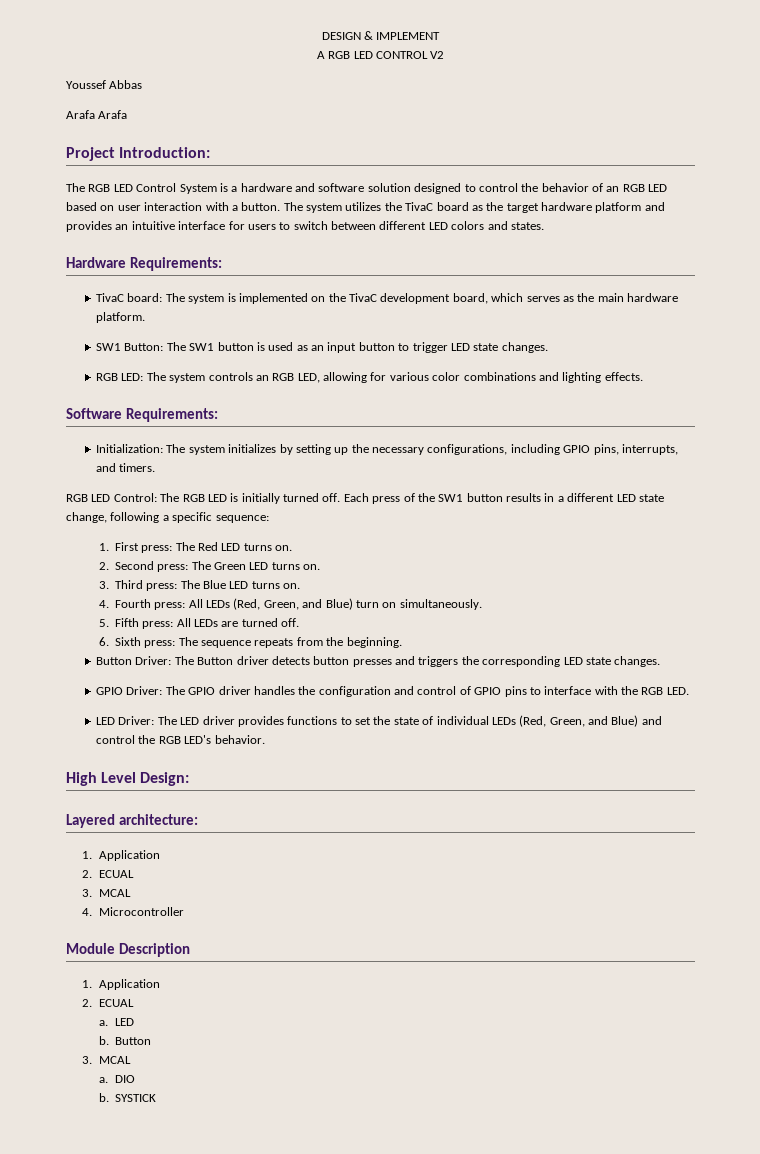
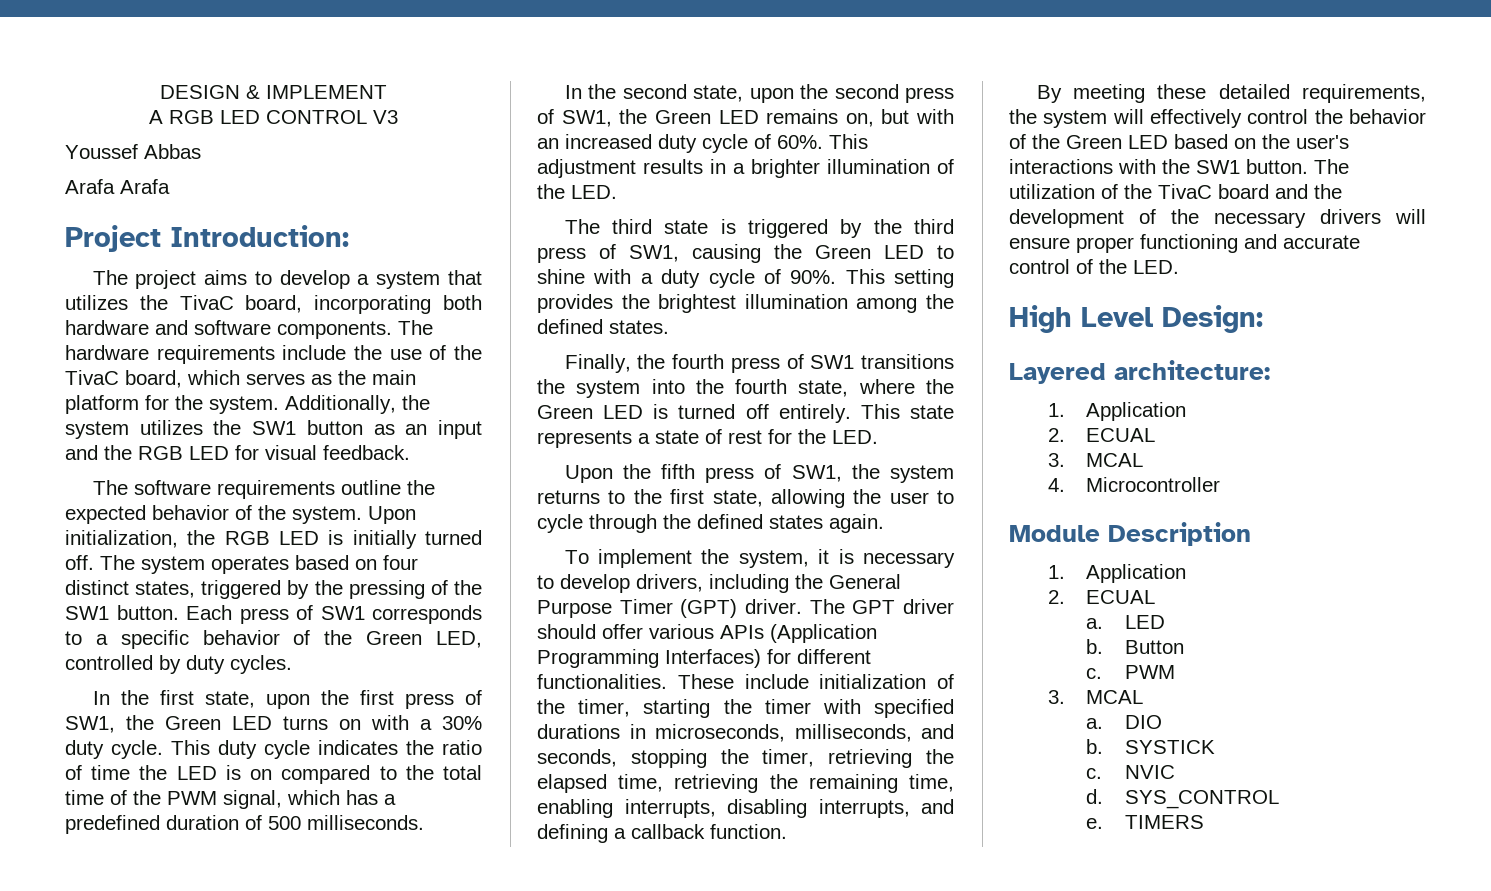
[430,51,445,59] V2 -> [373,110,398,124] V3
[88,183,668,194] [66,202,665,213] [66,221,544,232] [66,257,222,271] [96,293,451,304] RGB LED Control System is a hardware and software solution designed to control the behavior of an RGB LED based on user interaction with a button. The system utilizes the TivaC board as the target hardware platform and provides an intuitive interface for users to switch between different LED colors and states. // Hardware Requirements: // TivaC board: The system is implemented on the TivaC development -> [135,270,482,289] [65,295,483,314] [65,320,433,339] [65,345,483,364] [65,370,119,385] project aims to develop a system that utilizes the TivaC board, incorporating both hardware and software components. The hardware requirements include the use of the TivaC
[627,293,679,302] [96,312,146,323] [96,342,548,353] [96,372,643,383] [66,408,218,422] [96,444,678,455] [96,463,156,472] [66,493,180,502] hardware platform. // SW1 Button: The SW1 button is used as an input button to trigger LED state changes. // RGB LED: The system controls an RGB LED, allowing for various color combinations and lighting effects. // Software Requirements: // Initialization: The system initializes by setting up the necessary configurations, including GPIO pins, interrupts, and timers. // RGB LED Control: The -> [65,395,430,414] [65,420,483,439] [65,445,410,460] [92,480,435,499] [65,505,416,524] [65,530,216,548] platform for the system. Additionally, the system utilizes the SW1 button as an input and the RGB LED for visual feedback. // The software requirements outline the expected behavior of the system. Upon initialization, the
[343,493,664,504] [66,512,269,523] [98,542,293,553] [98,561,321,572] [98,580,301,591] [98,598,482,610] [98,618,300,629] [98,637,402,648] [96,656,661,667] [96,686,689,697] [96,715,662,727] [96,735,265,744] Each press of the SW1 button results in a different LED state change, following a specific sequence: // 1. First press: The Red LED turns on. // 2. Second press: The Green LED turns on. // 3. Third press: The Blue LED turns on. // 4. Fourth press: All LEDs (Red, Green, and Blue) turn on simultaneously. // 5. Fifth press: All LEDs are turned off. // 6. Sixth press: The sequence repeats from the beginning. // Button Driver: The Button driver detects button presses and triggers the corresponding LED state changes. // GPIO Driver: The GPIO driver handles the configuration and control of GPIO pins to interface with the RGB LED. // LED Driver: The LED driver provides functions to set the state of individual LEDs (Red, Green, and Blue) and control the RGB LED's behavior. -> [100,555,418,574] [65,580,483,599] [65,605,482,624] [65,630,482,649] [65,655,292,674] [92,690,483,709] [65,715,482,733] [65,740,482,759] [65,765,483,784] [65,790,396,809] [65,815,424,834] [564,84,954,103] [537,109,954,127] [537,134,868,153] [537,159,954,178] [537,184,617,199] [564,219,954,238] [537,244,954,263] [537,269,954,288] [537,294,954,313] [537,319,669,334] [564,354,954,373] [537,379,954,398] [537,404,954,423] [537,429,878,448] [564,464,954,483] [537,489,954,508] [537,514,884,533] [564,549,955,568] [537,574,901,593] [537,599,954,618] [537,624,877,643] [537,649,871,668] [537,674,954,689] [537,699,954,718] [537,724,954,742] [537,749,954,768] [537,774,954,793] [537,799,954,818] [537,824,787,843] [1036,84,1426,103] [1009,109,1426,128] [1009,134,1349,149] [1009,159,1349,174] [1009,184,1342,199] [1009,209,1426,228] [1009,234,1360,253] [1009,259,1179,274] The system operates based on four distinct states, triggered by the pressing of the SW1 button. Each press of SW1 corresponds to a specific behavior of the Green LED, controlled by duty cycles. // In the first state, upon the first press of SW1, the Green LED turns on with a 30% duty cycle. This duty cycle indicates the ratio of time the LED is on compared to the total time of the PWM signal, which has a predefined duration of 500 milliseconds. // In the second state, upon the second press of SW1, the Green LED remains on, but with an increased duty cycle of 60%. This adjustment results in a brighter illumination of the LED. // The third state is triggered by the third press of SW1, causing the Green LED to shine with a duty cycle of 90%. This setting provides the brightest illumination among the defined states. // Finally, the fourth press of SW1 transitions the system into the fourth state, where the Green LED is turned off entirely. This state represents a state of rest for the LED. // Upon the fifth press of SW1, the system returns to the first state, allowing the user to cycle through the defined states again. // To implement the system, it is necessary to develop drivers, including the General Purpose Timer (GPT) driver. The GPT driver should offer various APIs (Application Programming Interfaces) for different functionalities. These include initialization of the timer, starting the timer with specified durations in microseconds, milliseconds, and seconds, stopping the timer, retrieving the elapsed time, retrieving the remaining time, enabling interrupts, disabling interrupts, and defining a callback function. // By meeting these detailed requirements, the system will effectively control the behavior of the Green LED based on the user's interactions with the SW1 button. The utilization of the TivaC board and the development of the necessary drivers will ensure proper functioning and accurate control of the LED.
(151, 1041) none -> [1086,665,1175,679] // c. PWM
(156, 1098) none -> [1086,765,1175,779] [1086,789,1279,809] [1086,815,1204,829] // c. NVIC // d. SYS_CONTROL // e. TIMERS

